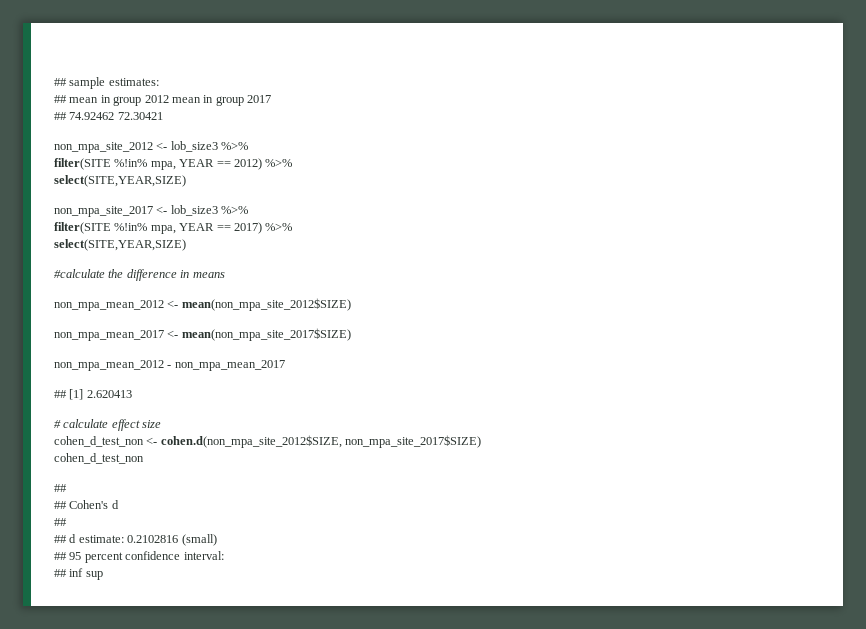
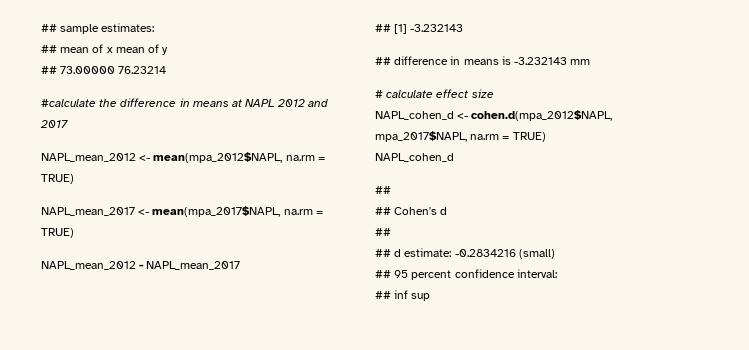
[100,95,271,106] [54,112,163,120] [54,141,249,153] [54,158,293,170] [54,175,186,187] [54,205,249,217] [54,222,293,234] [54,239,186,251] in group 2012 mean in group 2017 // ## 74.92462 72.30421 // non_mpa_site_2012 <- lob_size3 %>% // filter(SITE %!in% mpa, YEAR == 2012) %>% // select(SITE,YEAR,SIZE) // non_mpa_site_2017 <- lob_size3 %>% // filter(SITE %!in% mpa, YEAR == 2017) %>% // select(SITE,YEAR,SIZE) -> [92,44,169,55] [41,66,167,74] of x mean of y // ## 73.00000 76.23214
[54,298,351,311] [54,328,351,341] [54,360,285,371] [54,389,132,400] [54,419,162,431] [54,435,482,448] [54,453,144,464] // non_mpa_mean_2012 <- mean(non_mpa_site_2012$SIZE) // non_mpa_mean_2017 <- mean(non_mpa_site_2017$SIZE) // non_mpa_mean_2012 - non_mpa_mean_2017 // ## [1] 2.620413 // # calculate effect size // cohen_d_test_non <- cohen.d(non_mpa_site_2012$SIZE, non_mpa_site_2017$SIZE) // cohen_d_test_non -> [232,99,328,107] [40,120,68,128] [41,152,325,163] [41,174,74,184] [41,206,323,217] [41,228,74,238] [41,261,241,270] [375,24,464,34] [375,56,591,65] [375,89,494,98] [375,110,613,121] [375,131,546,142] [375,153,454,162] at NAPL 2012 and 2017 // NAPL_mean_2012 <- mean(mpa_2012$NAPL, na.rm = TRUE) // NAPL_mean_2017 <- mean(mpa_2017$NAPL, na.rm = TRUE) // NAPL_mean_2012 - NAPL_mean_2017 // ## [1] -3.232143 // ## difference in means is -3.232143 mm // # calculate effect size // NAPL_cohen_d <- cohen.d(mpa_2012$NAPL, mpa_2017$NAPL, na.rm = TRUE) // NAPL_cohen_d
[127,535,179,543] 0.2102816 -> [454,249,516,257] -0.2834216

